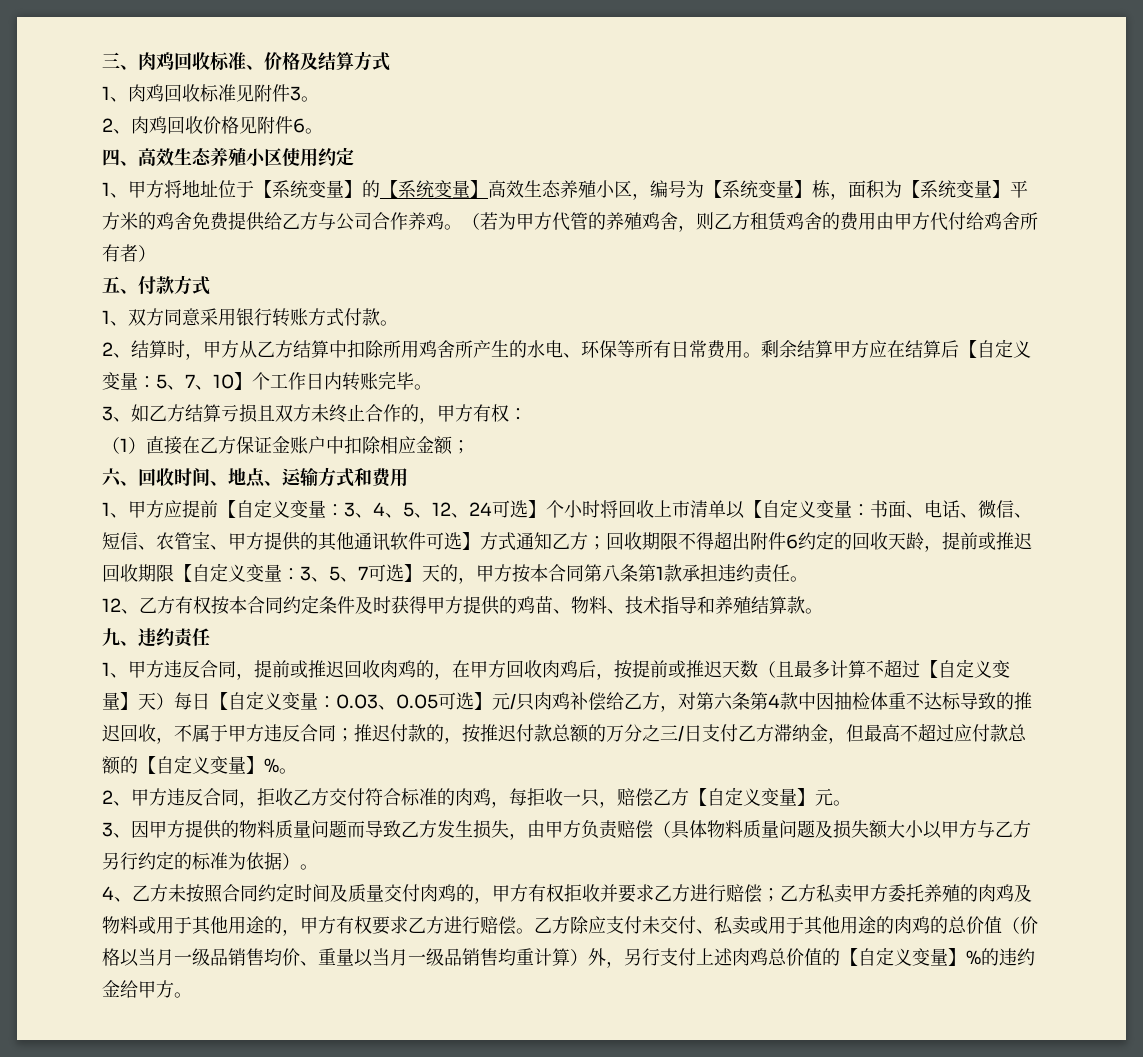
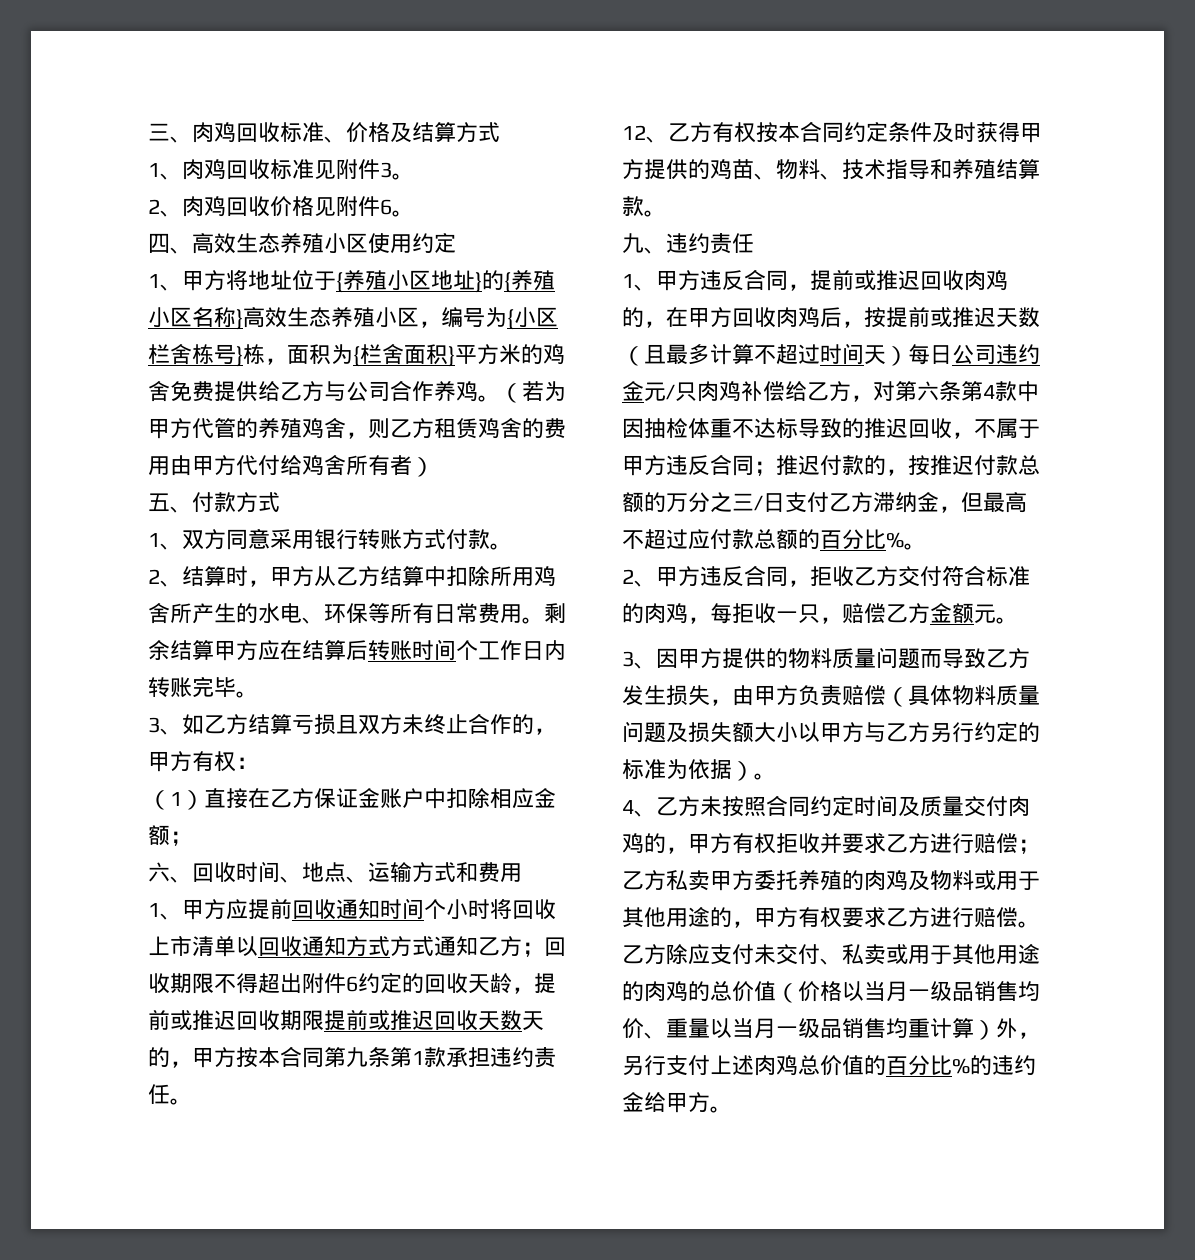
[254,180,488,198] 【系统变量】的【系统变量】 -> [336,270,555,293] [148,307,243,330] {养殖小区地址}的{养殖小区名称}
[704,180,1010,200] 【系统变量】栋，面积为【系统变量】 -> [507,307,558,330] [148,344,455,367] {小区栏舍栋号}栋，面积为{栏舍面积}
[959,339,1031,358] [102,372,252,390] 【自定义变量：5、7、10】 -> [368,639,456,661] 转账时间
[218,499,546,518] 【自定义变量：3、4、5、12、24可选】 -> [292,898,424,920] 回收通知时间
[744,499,1032,518] [102,531,480,551] 【自定义变量：书面、电话、微信、短信、农管宝、甲方提供的其他通讯软件可选】 -> [258,936,390,957] 回收通知方式
[174,563,422,582] 【自定义变量：3、5、7可选】 -> [324,1009,522,1031] 提前或推迟回收天数
[602,564,620,582] 八 -> [346,1047,368,1067] 九
[920,659,1010,678] [102,691,492,710] 【自定义变量】天）每日【自定义变量：0.03、0.05可选】 -> [820,343,1040,366] [622,381,644,401] 时间天）每日公司违约金
[138,755,264,774] 【自定义变量】 -> [820,529,886,549] 百分比
[689,787,815,806] 【自定义变量】 -> [930,603,974,623] 金额
[840,947,966,966] 【自定义变量】 -> [886,1055,952,1075] 百分比

